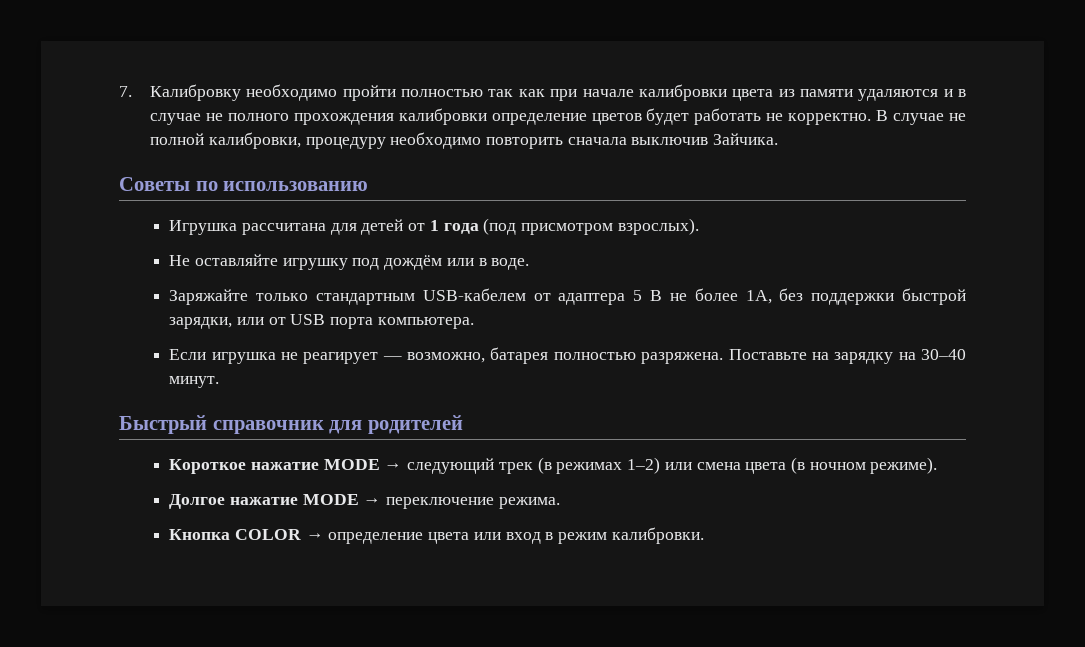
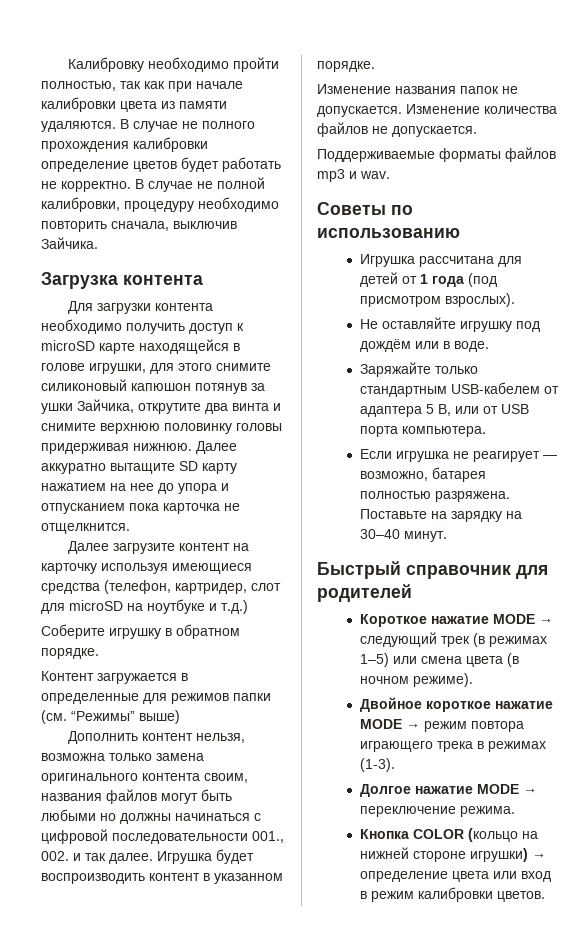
[119,86,132,97] 7. -> (67, 64) none
[401,89,484,97] полностью -> [41,81,116,91] полностью,
[858,89,967,101] удаляются и в -> [41,119,129,132] удаляются. В
[567,137,627,145] сначала -> [111,221,169,231] сначала,
(779, 139) none -> [41,272,203,289] [67,301,213,314] [41,319,244,334] [41,339,240,354] [41,363,271,374] [41,379,265,394] [41,399,281,414] [41,423,282,434] [41,441,237,454] [41,461,237,474] [41,483,229,494] [41,503,240,514] [41,523,130,534] [67,541,249,554] [41,563,252,574] [41,580,281,594] [41,599,248,614] [41,624,240,639] [41,648,99,659] [41,671,188,684] [41,693,271,704] [41,710,180,724] [67,731,245,744] [41,753,204,761] [41,773,248,784] [41,789,232,804] [41,809,261,824] [41,829,284,844] [41,849,254,864] [41,873,283,884] [317,61,375,72] [317,84,518,94] [317,104,557,117] [317,122,477,137] [317,147,556,162] [317,169,390,182] // Загрузка контента // Для загрузки контента необходимо получить доступ к microSD карте находящейся в голове игрушки, для этого снимите силиконовый капюшон потянув за ушки Зайчика, открутите два винта и снимите верхнюю половинку головы придерживая нижнюю. Далее аккуратно вытащите SD карту нажатием на нее до упора и отпусканием пока карточка не отщелкнится. // Далее загрузите контент на карточку используя имеющиеся средства (телефон, картридер, слот для microSD на ноутбуке и т.д.) // Соберите игрушку в обратном порядке. // Контент загружается в определенные для режимов папки (см. “Режимы” выше) // Дополнить контент нельзя, возможна только замена оригинального контента своим, названия файлов могут быть любыми но должны начинаться с цифровой последовательности 001., 002. и так далее. Игрушка будет воспроизводить контент в указанном порядке. // Изменение названия папок не допускается. Изменение количества файлов не допускается. // Поддерживаемые форматы файлов mp3 и wav.
[650,288,966,305] [169,317,233,329] В не более 1A, без поддержки быстрой зарядки, -> [437,404,451,416] В,
[627,457,661,474] 1–2) -> [359,653,389,667] 1–5)
(938, 465) none -> [359,697,553,712] [359,719,524,732] [359,741,546,752] [359,758,395,772] // Двойное короткое нажатие MODE → режим повтора играющего трека в режимах (1-3).
(302, 534) none -> [467,828,538,842] [359,847,528,862] (кольцо на нижней стороне игрушки)
[611,527,704,544] калибровки. -> [417,887,545,902] калибровки цветов.

